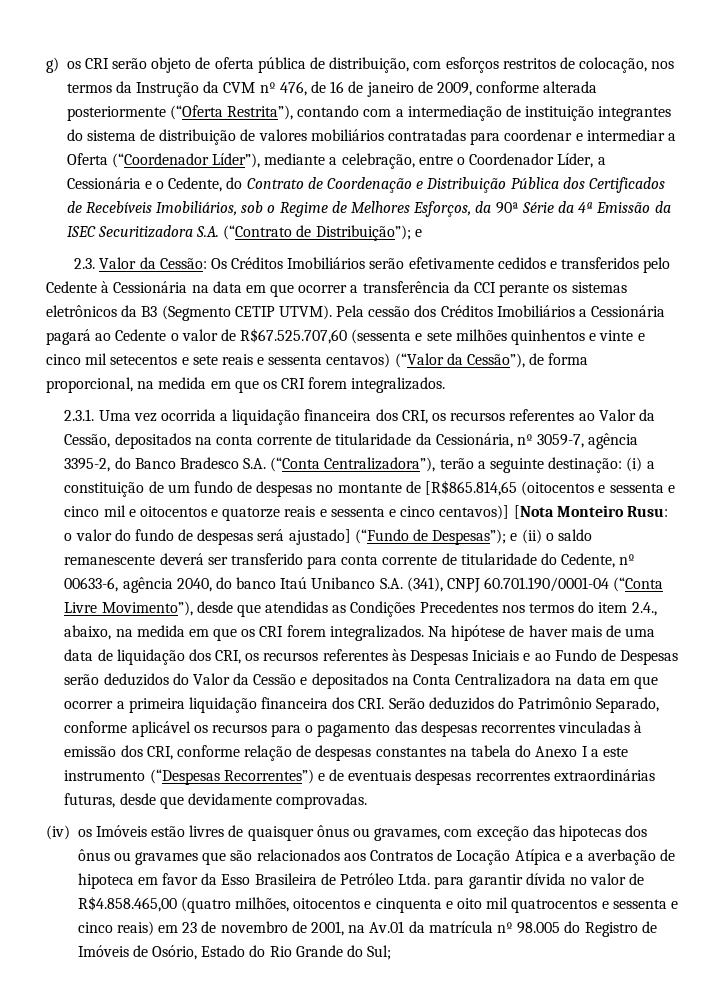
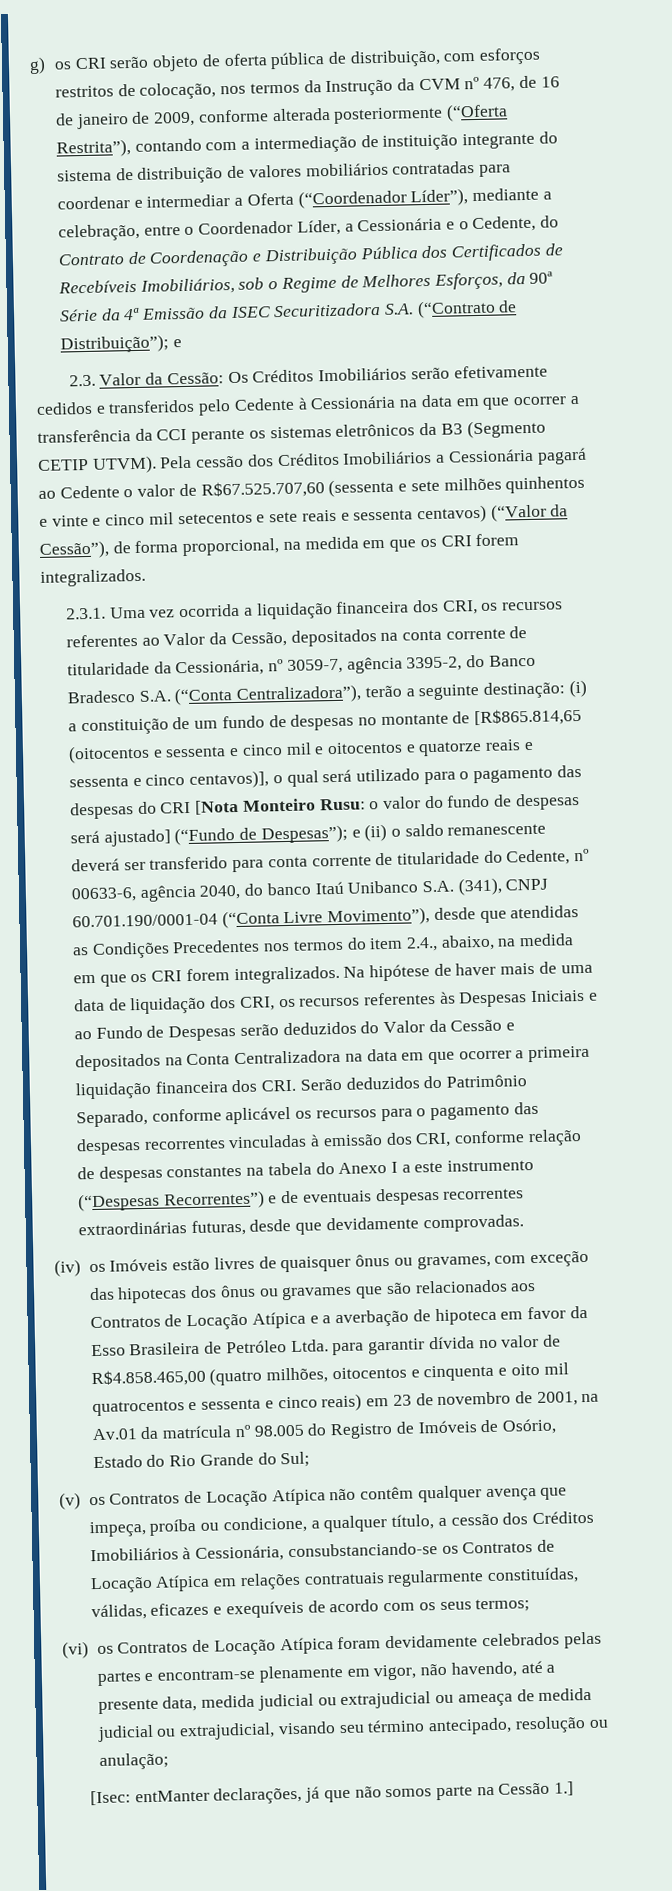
[598,106,672,121] integrantes -> [461,132,535,150] integrante
[439,505,510,520] centavos)] -> [189,764,582,789] [69,801,192,820] centavos)], o qual será utilizado para o pagamento das despesas do CRI
(392, 952) none -> [59,1485,568,1510] [88,1510,595,1538] [89,1539,556,1562] [89,1567,580,1594] [90,1598,531,1621] [62,1631,602,1659] [96,1660,556,1687] [97,1687,593,1715] [96,1716,609,1743] [98,1752,169,1771] [89,1781,575,1806] // (v) os Contratos de Locação Atípica não contêm qualquer avença que impeça, proíba ou condicione, a qualquer título, a cessão dos Créditos Imobiliários à Cessionária, consubstanciando-se os Contratos de Locação Atípica em relações contratuais regularmente constituídas, válidas, eficazes e exequíveis de acordo com os seus termos; // (vi) os Contratos de Locação Atípica foram devidamente celebrados pelas partes e encontram-se plenamente em vigor, não havendo, até a presente data, medida judicial ou extrajudicial ou ameaça de medida judicial ou extrajudicial, visando seu término antecipado, resolução ou anulação; // [Isec: entManter declarações, já que não somos parte na Cessão 1.]

